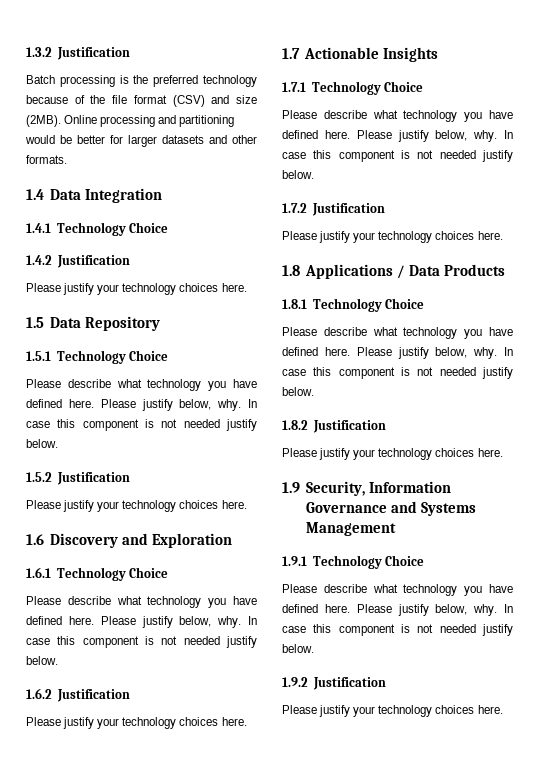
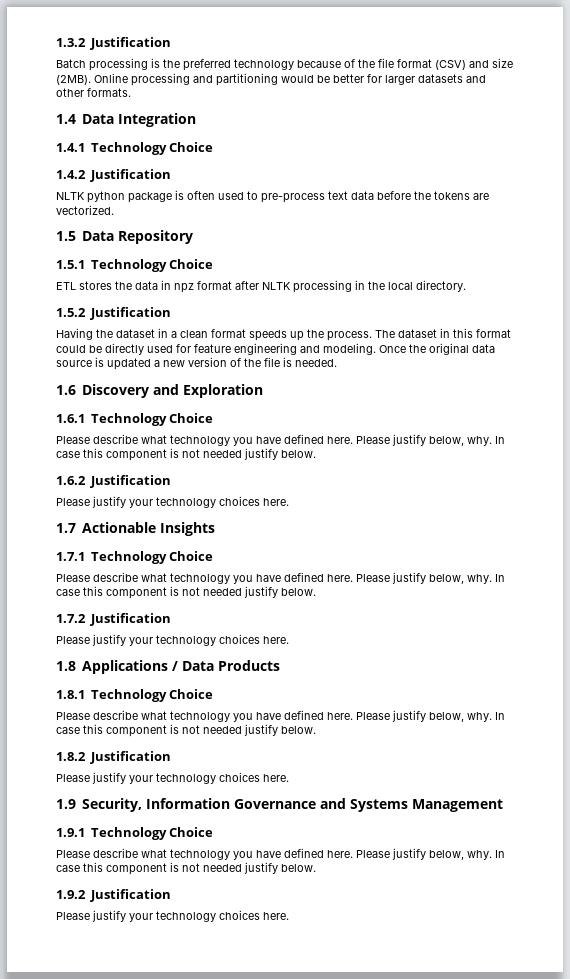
[26,283,247,295] Please justify your technology choices here. -> [56,190,489,203] [56,205,114,215] NLTK python package is often used to pre-process text data before the tokens are vectorized.
[26,379,257,391] [26,399,257,411] [26,419,257,431] [26,439,58,448] [26,472,130,485] [26,500,247,512] Please describe what technology you have defined here. Please justify below, why. In case this component is not needed justify below. // 1.5.2 Justification // Please justify your technology choices here. -> [56,280,466,293] [56,307,171,320] [56,328,511,341] [56,343,495,355] [56,357,337,370] ETL stores the data in npz format after NLTK processing in the local directory. // 1.5.2 Justification // Having the dataset in a clean format speeds up the process. The dataset in this format could be directly used for feature engineering and modeling. Once the original data source is updated a new version of the file is needed.

